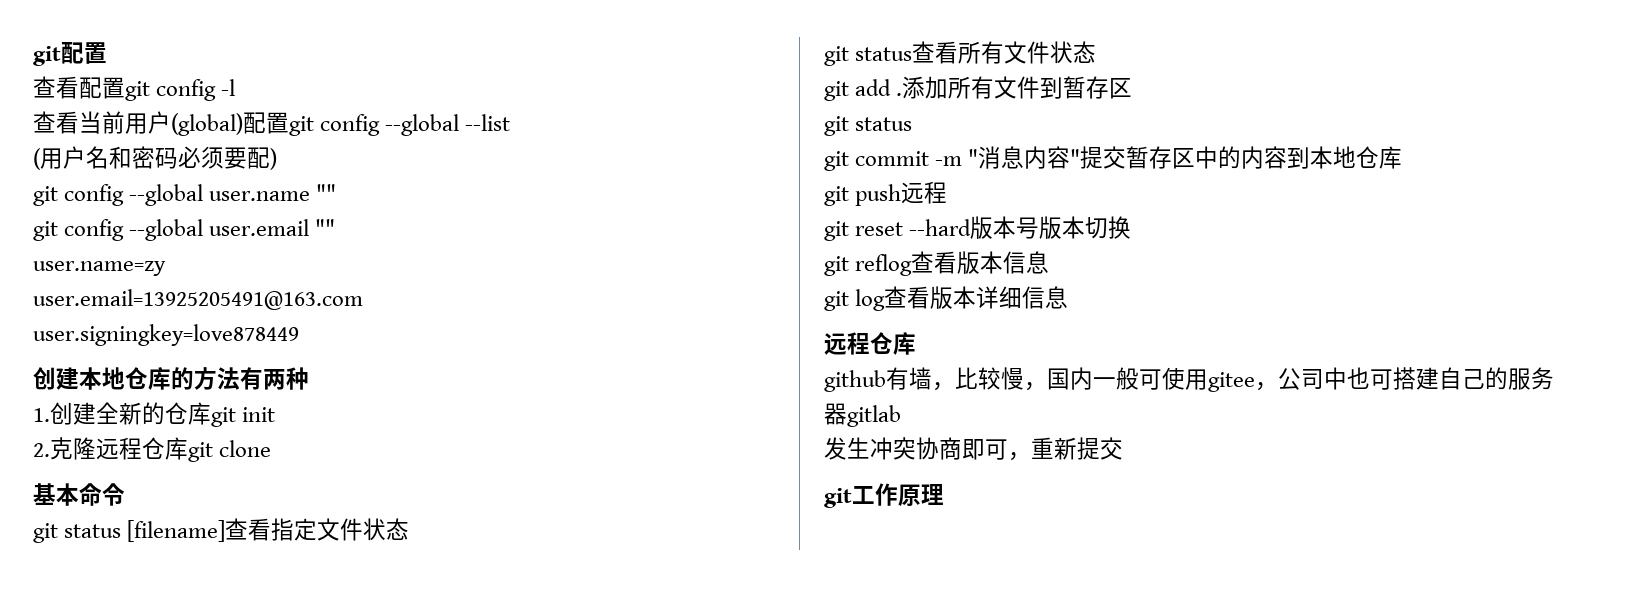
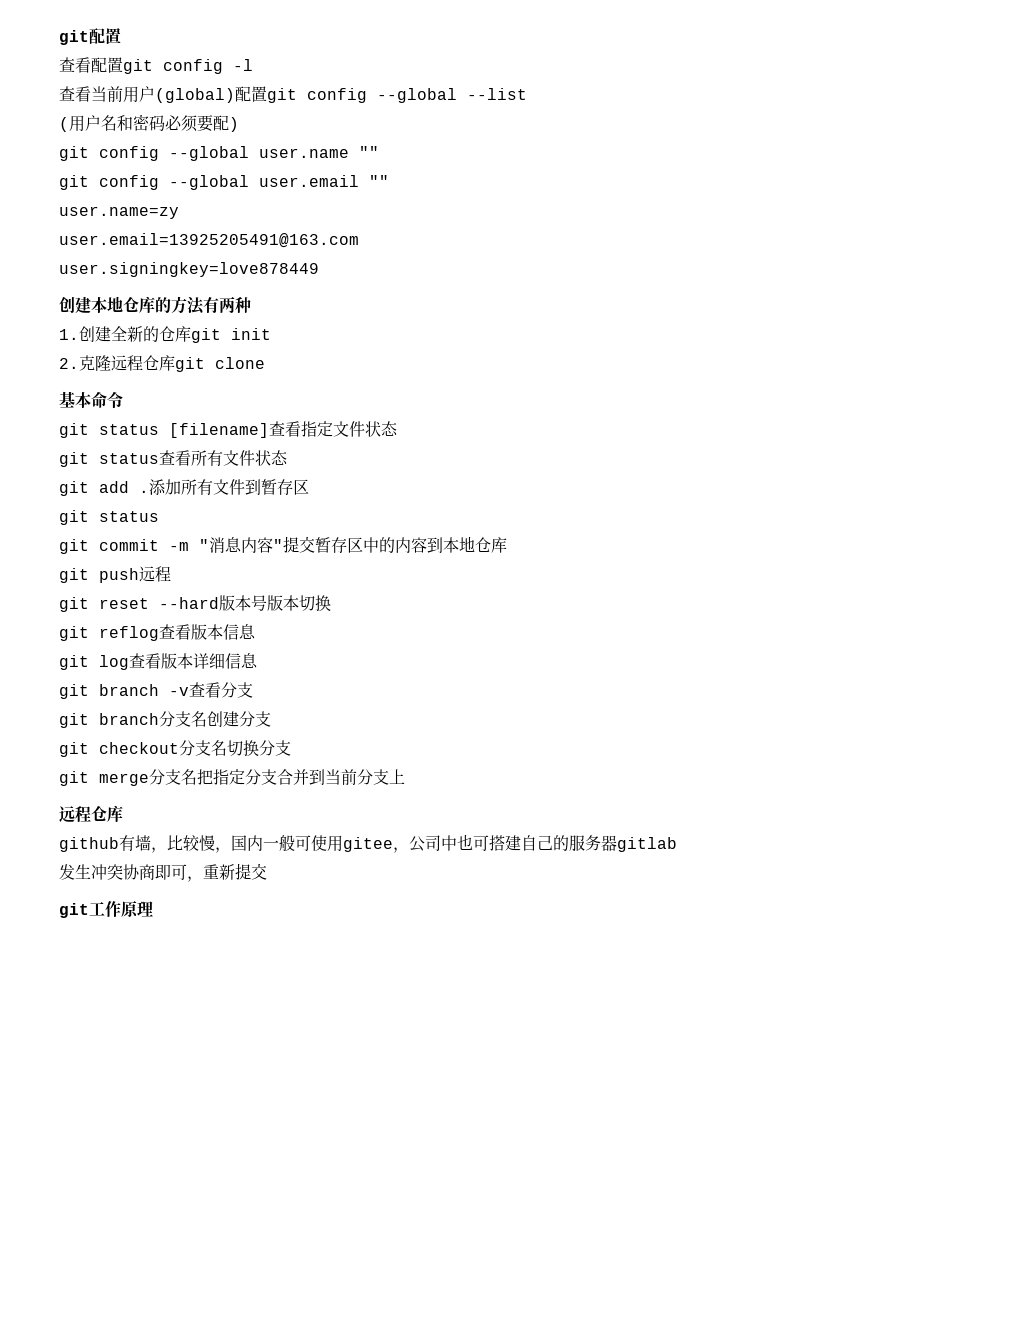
(1069, 297) none -> [59,682,253,699] [59,711,271,728] [59,740,291,757] [59,769,405,786] // git branch -v查看分支 // git branch分支名创建分支 // git checkout分支名切换分支 // git merge分支名把指定分支合并到当前分支上

